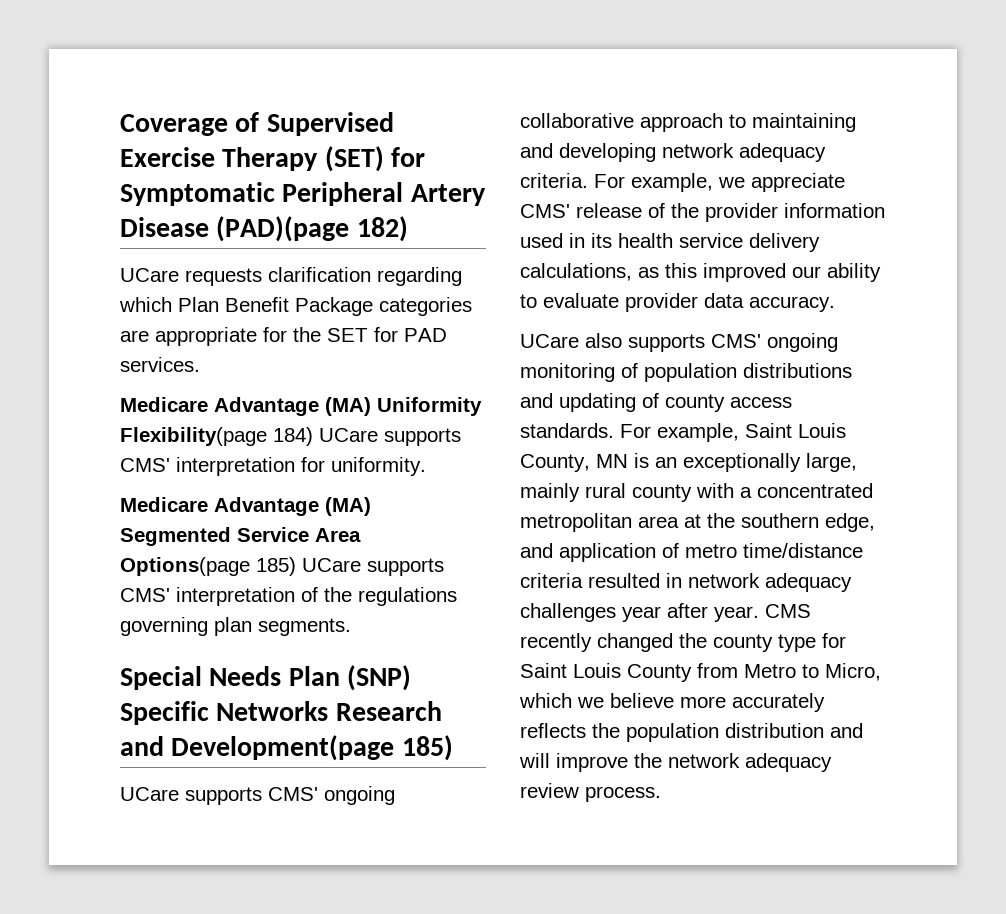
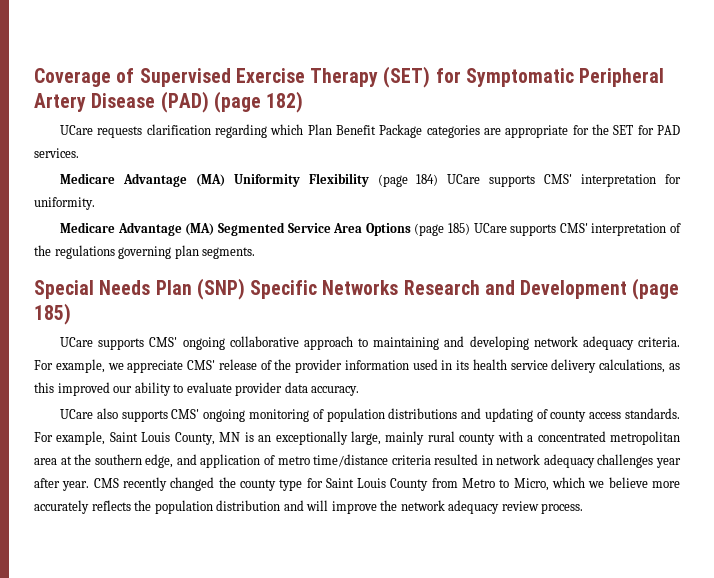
[216,216,350,242] (PAD)(page -> [160,91,261,113] (PAD) (page
[120,427,267,446] Flexibility(page -> [308,173,408,187] Flexibility (page
[120,557,250,576] Options(page -> [365,223,445,236] Options (page
[171,735,395,761] Development(page -> [520,278,680,300] Development (page

